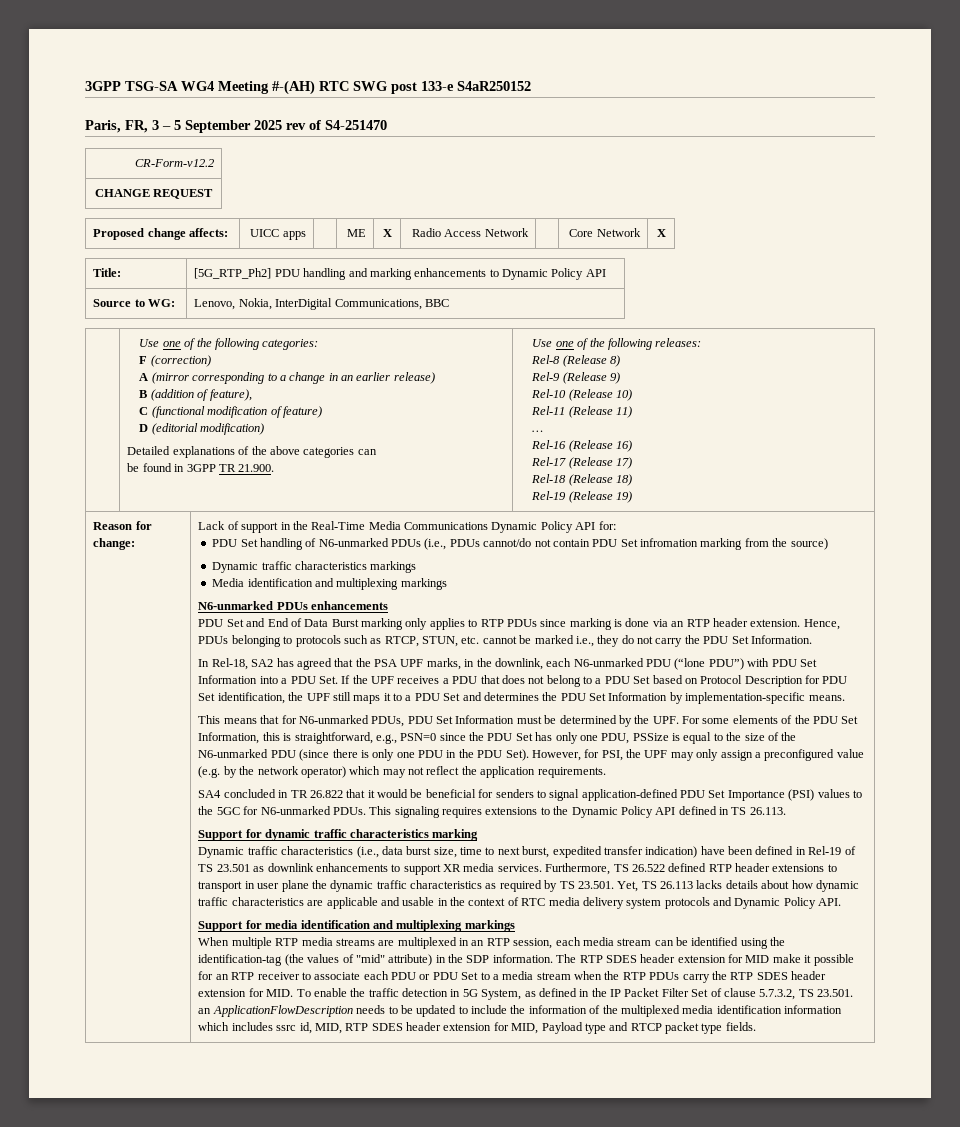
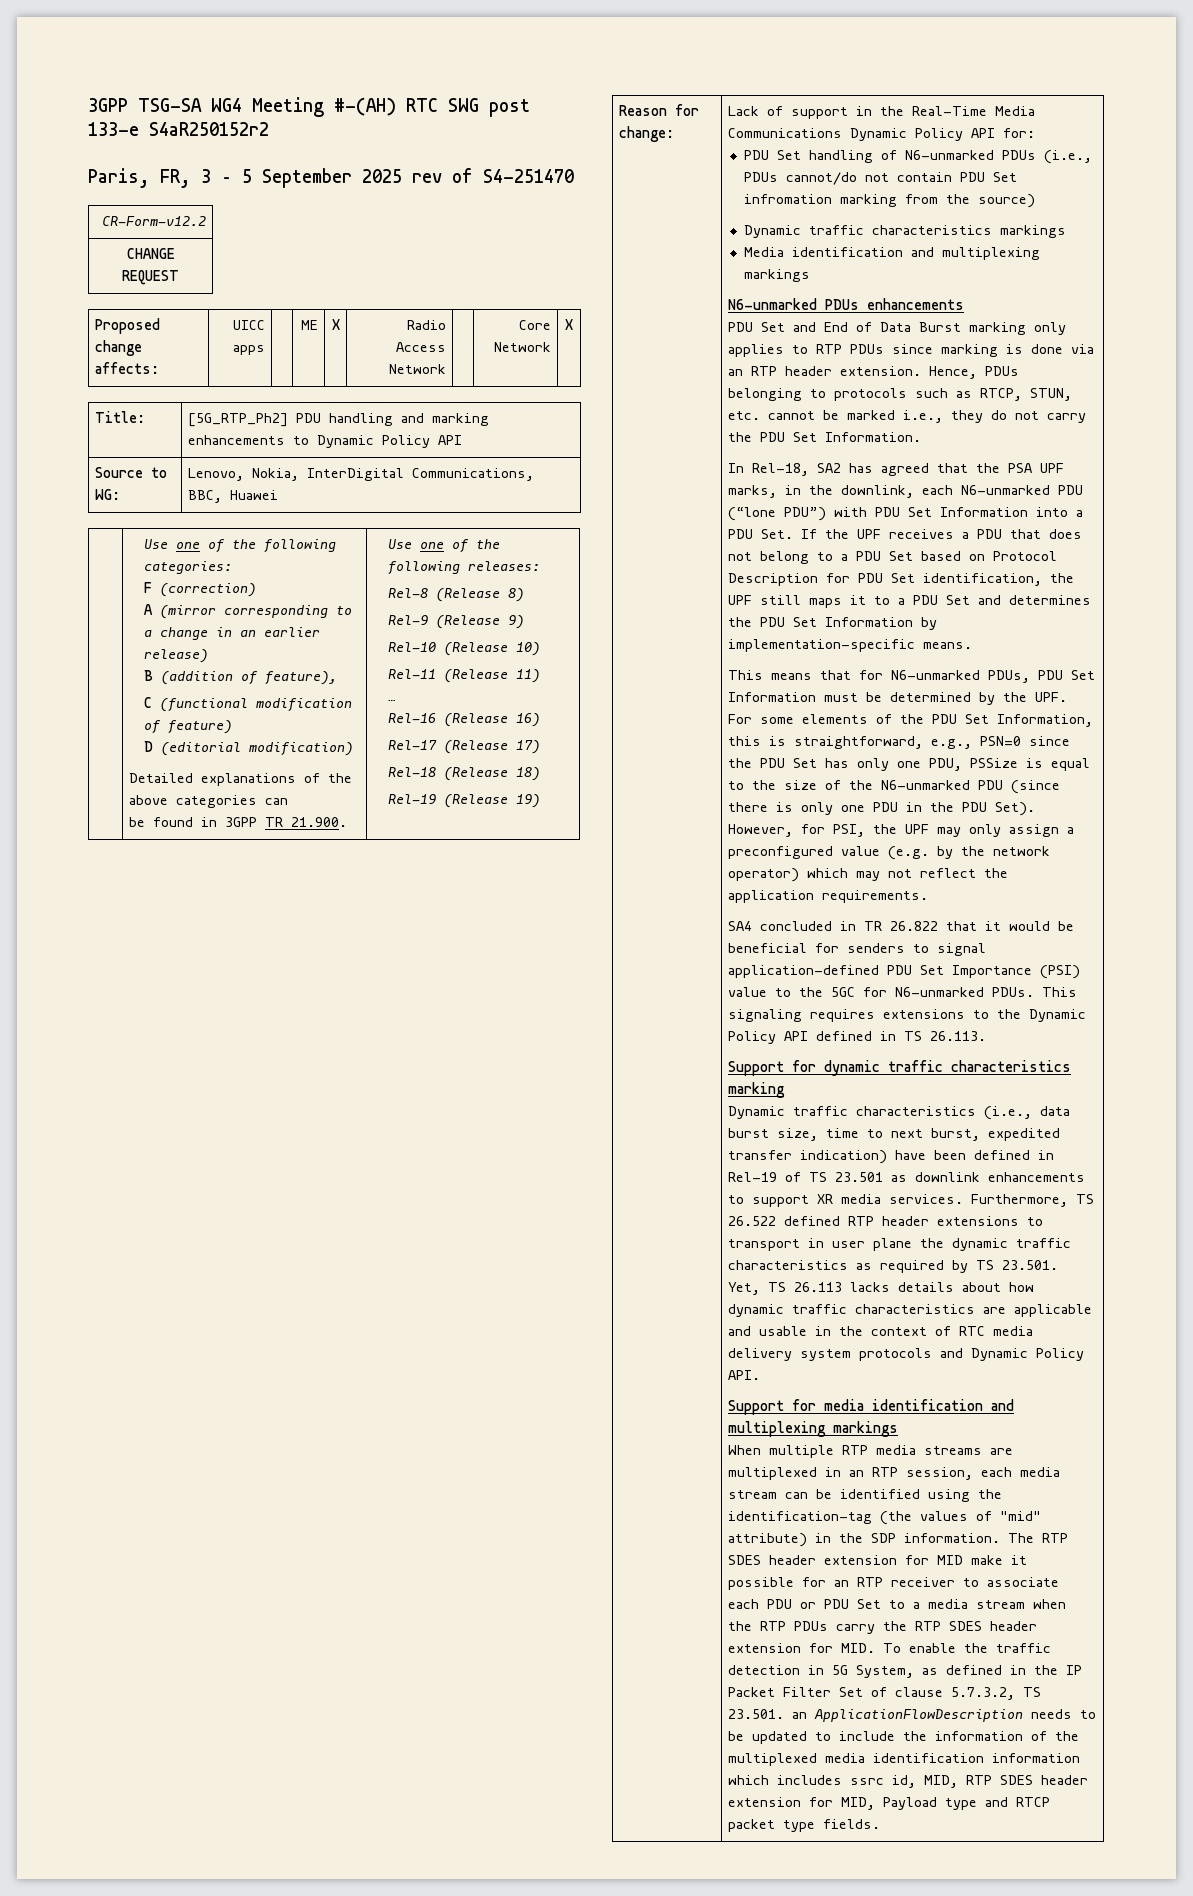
[457,81,531,91] S4aR250152 -> [149,122,269,136] S4aR250152r2
[424,299,449,307] BBC -> [187,490,278,503] BBC, Huawei
[817,789,850,798] values -> [727,987,767,997] value

